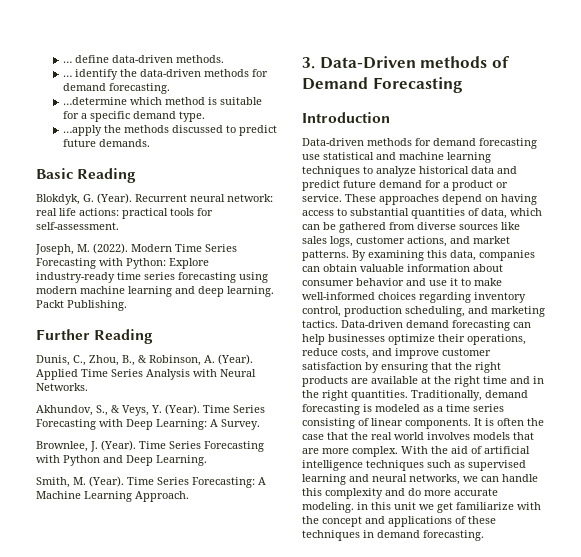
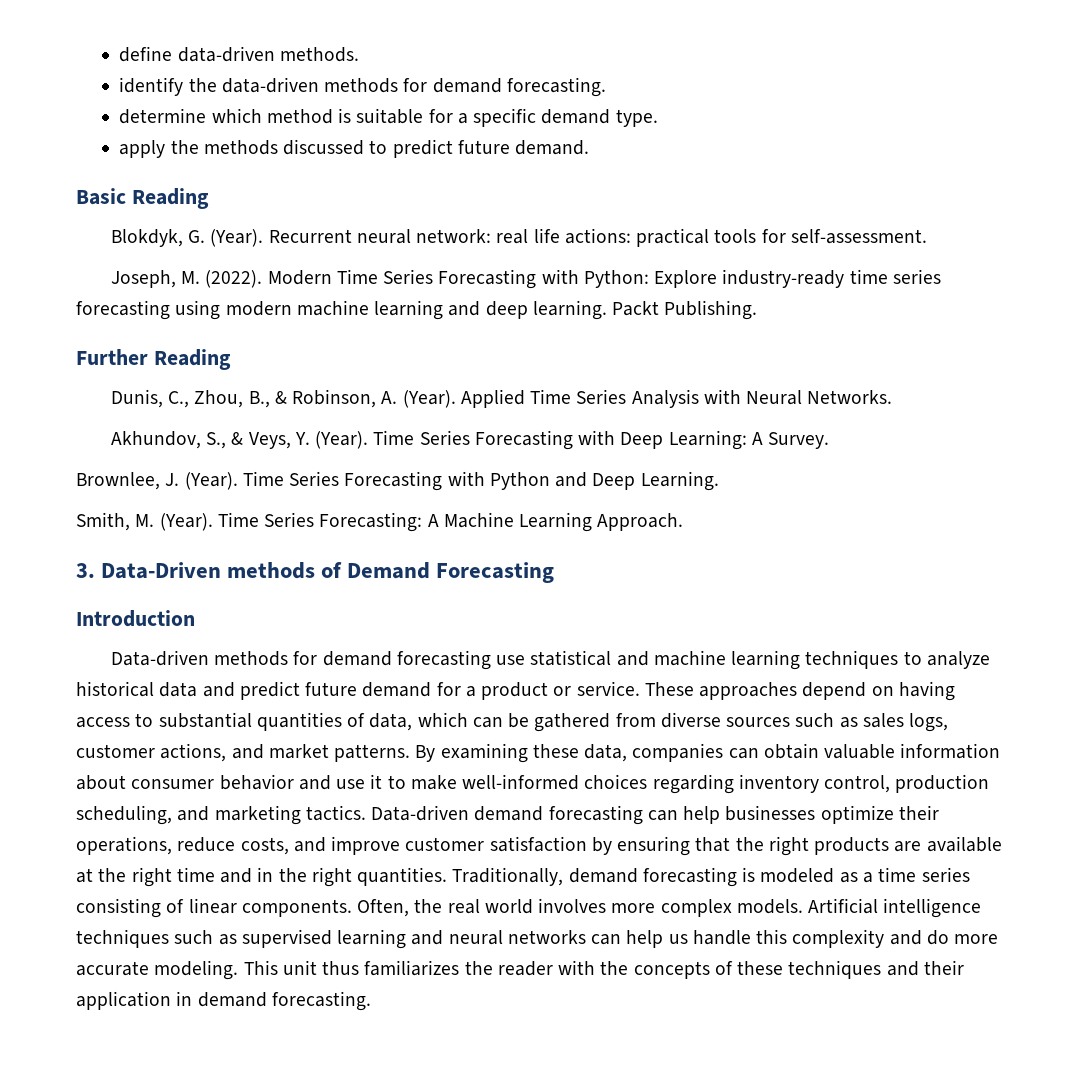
[63,61,73,63] … -> (119, 54) none
[63,75,73,77] … -> (359, 54) none
[63,97,128,105] …determine -> [119,108,207,124] determine
[63,125,103,136] …apply -> [119,140,166,158] apply
[99,139,151,147] demands. -> [515,140,590,155] demand.
[501,222,520,230] like -> [795,713,858,728] such as
[427,250,447,258] this -> [532,744,579,758] these
[474,418,544,426] [302,432,534,440] [302,446,530,457] It is often the case that the real world involves models that are more complex. With the aid of artificial -> [357,898,879,917] Often, the real world involves more complex models. Artificial
[409,474,499,485] networks, we can -> [507,930,688,948] networks can help us
[357,502,541,513] [302,516,496,527] [302,530,360,541] in this unit we get familiarize with the concept and applications of these techniques -> [243,960,964,979] [76,991,171,1010] This unit thus familiarizes the reader with the concepts of these techniques and their application

